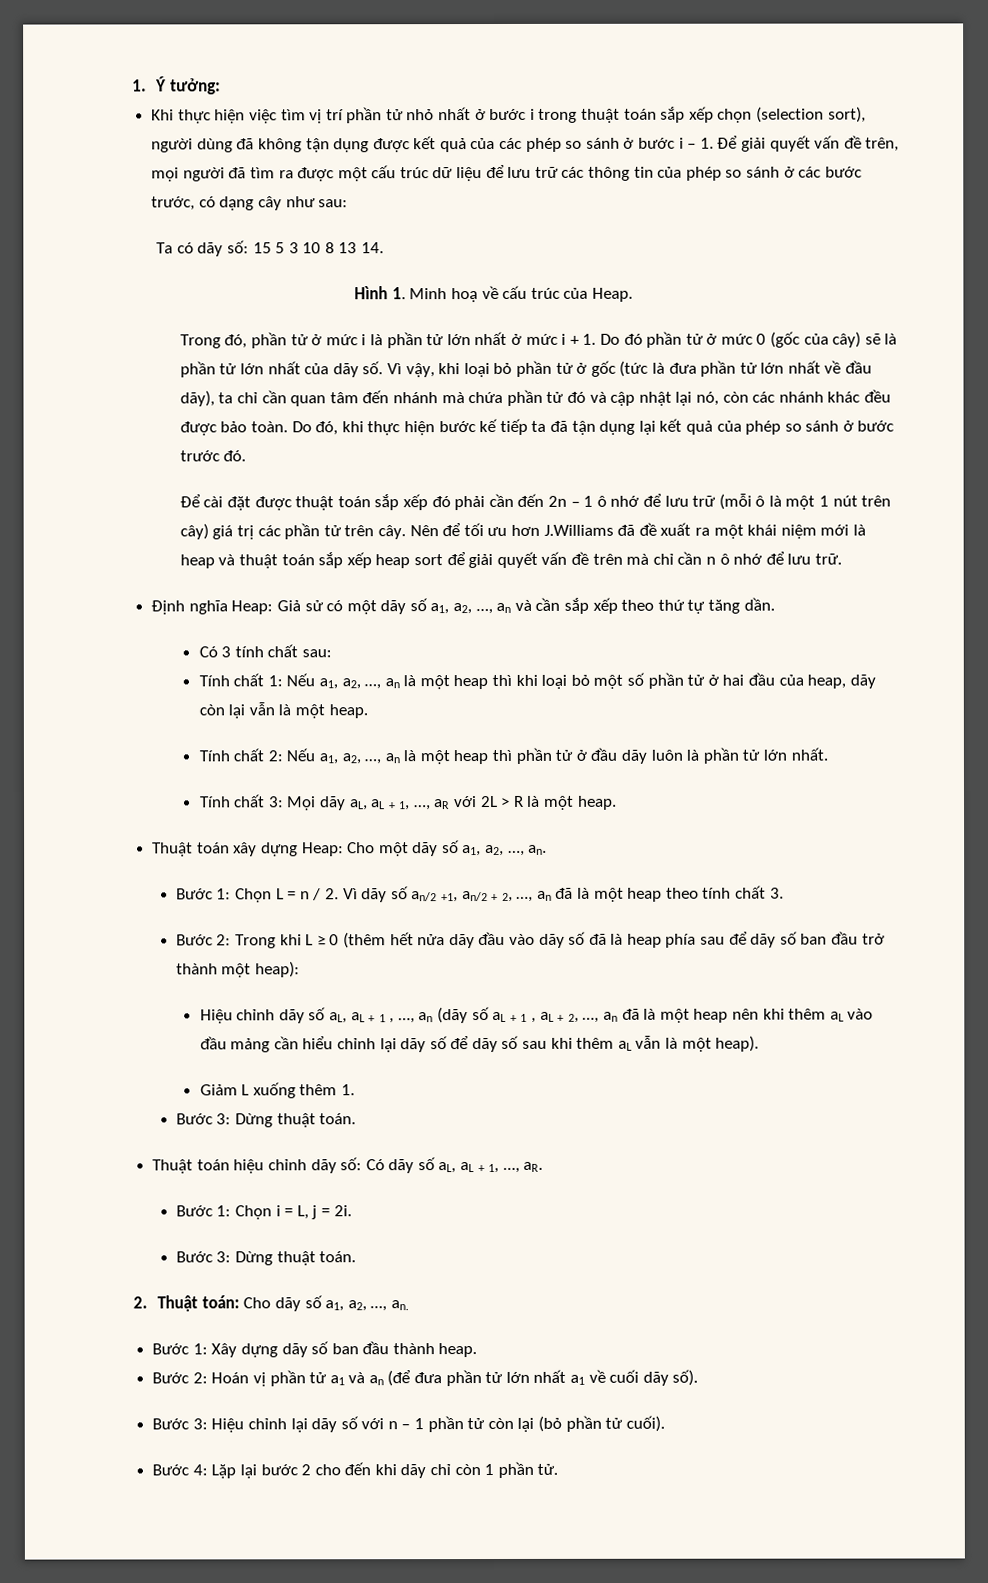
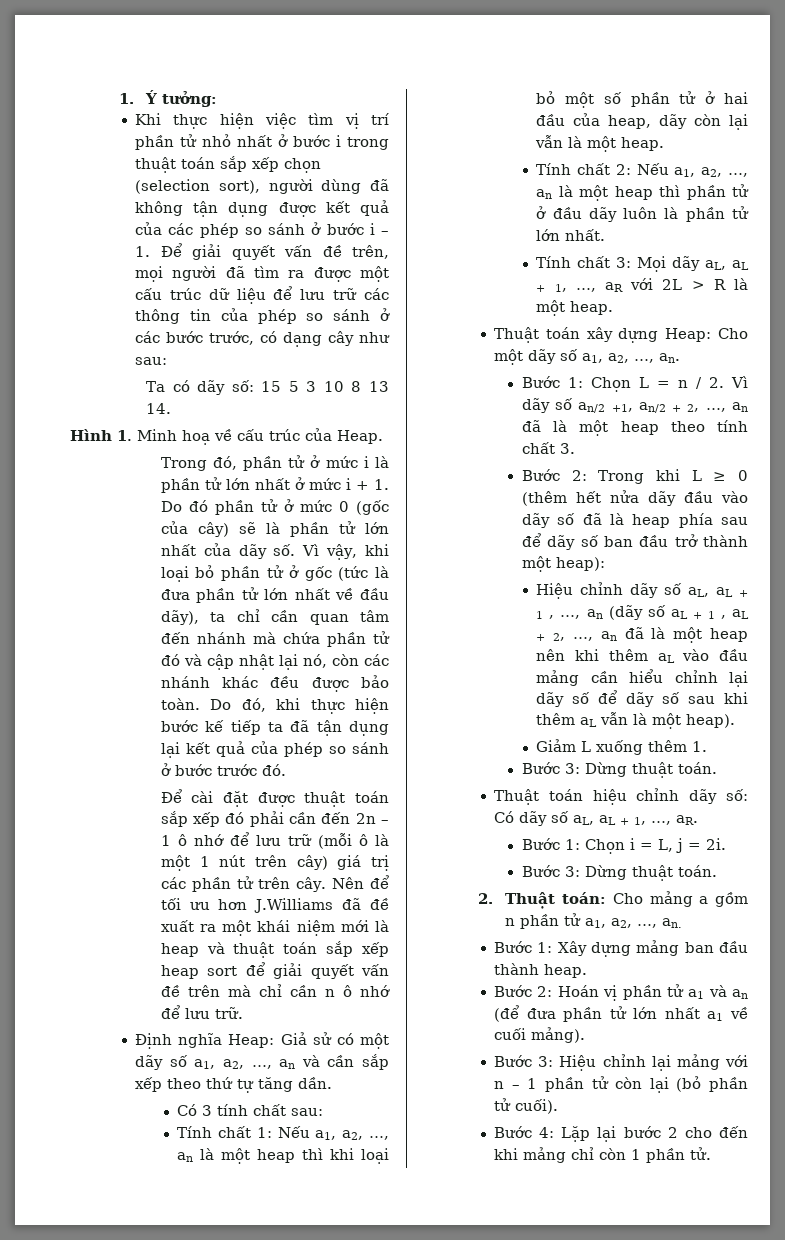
[274,1295,323,1312] dãy số -> [649,891,748,907] [505,913,582,929] mảng a gồm n phần tử
[281,1341,330,1358] dãy số -> [636,940,680,956] mảng
[642,1369,699,1386] dãy số). -> [531,1027,586,1043] mảng).
[311,1416,359,1433] dãy số -> [676,1054,720,1070] mảng
[400,1464,427,1479] dãy -> [523,1147,567,1163] mảng

